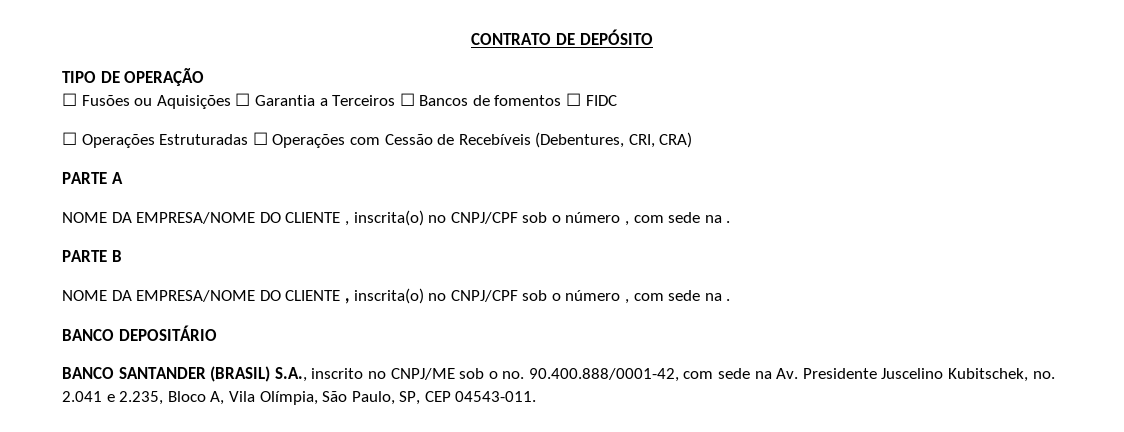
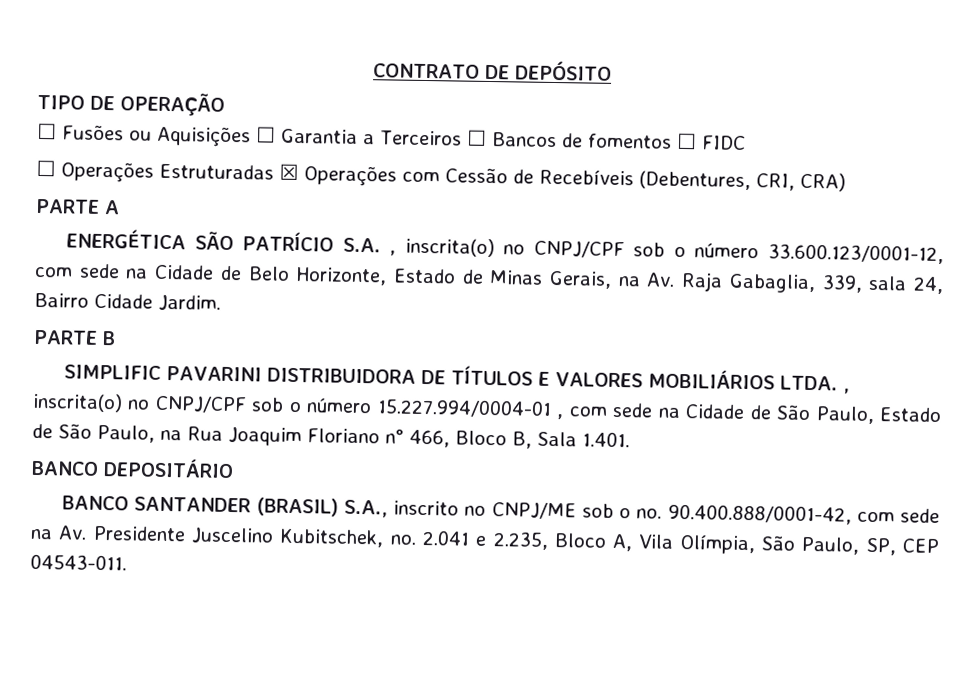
[252,132,268,145] ☐ -> [279,163,299,181] ☒
[62,210,731,226] [62,250,122,262] [62,288,731,304] NOME DA EMPRESA/NOME DO CLIENTE , inscrita(o) no CNPJ/CPF sob o número , com sede na . // PARTE B // NOME DA EMPRESA/NOME DO CLIENTE , inscrita(o) no CNPJ/CPF sob o número , com sede na . -> [66,228,944,265] [34,263,945,295] [34,292,221,311] [33,329,116,346] [64,364,851,394] [32,392,943,425] [32,423,630,449] ENERGÉTICA SÃO PATRÍCIO S.A. , inscrita(o) no CNPJ/CPF sob o número 33.600.123/0001-12, com sede na Cidade de Belo Horizonte, Estado de Minas Gerais, na Av. Raja Gabaglia, 339, sala 24, Bairro Cidade Jardim. // PARTE B // SIMPLIFIC PAVARINI DISTRIBUIDORA DE TÍTULOS E VALORES MOBILIÁRIOS LTDA. , inscrita(o) no CNPJ/CPF sob o número 15.227.994/0004-01 , com sede na Cidade de São Paulo, Estado de São Paulo, na Rua Joaquim Floriano n° 466, Bloco B, Sala 1.401.

